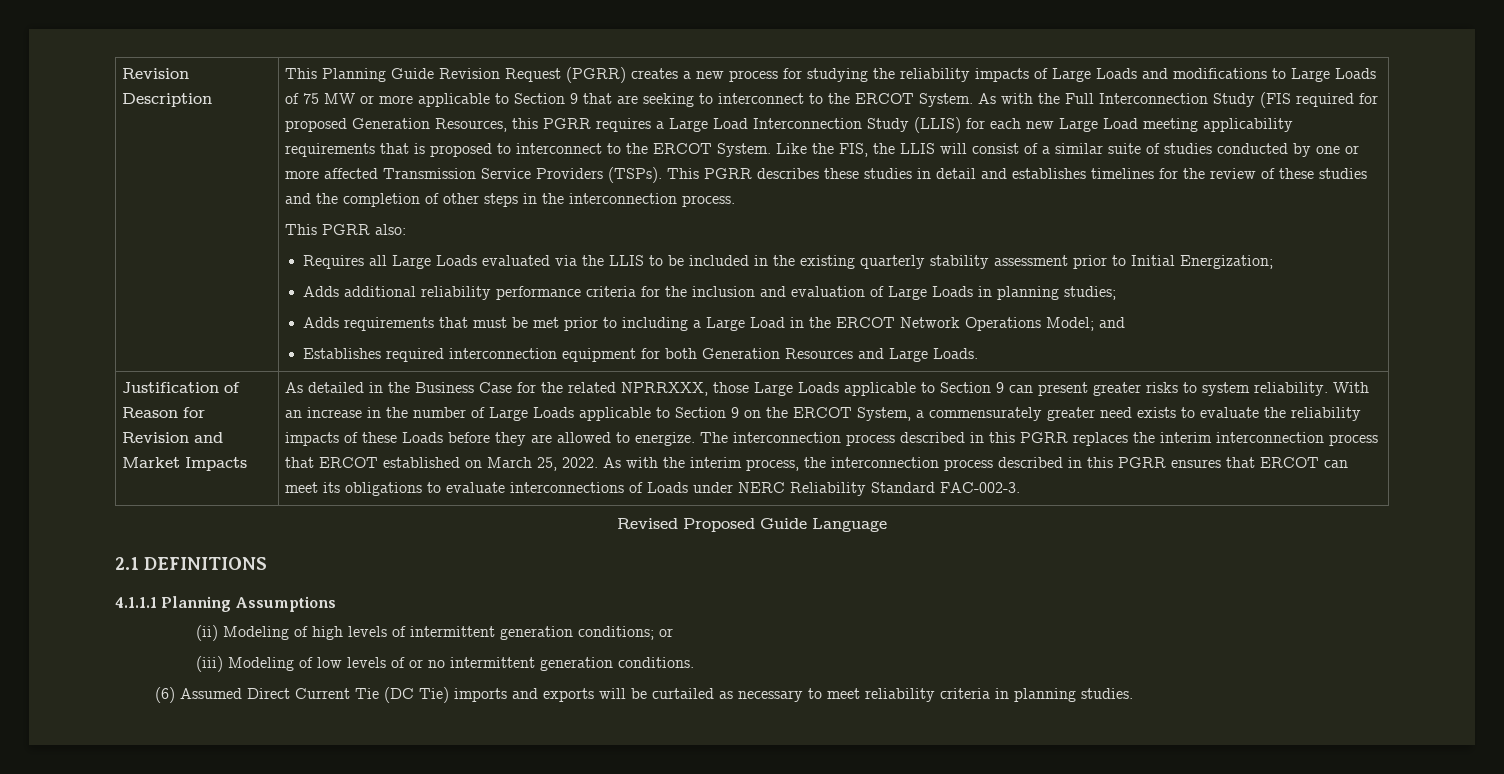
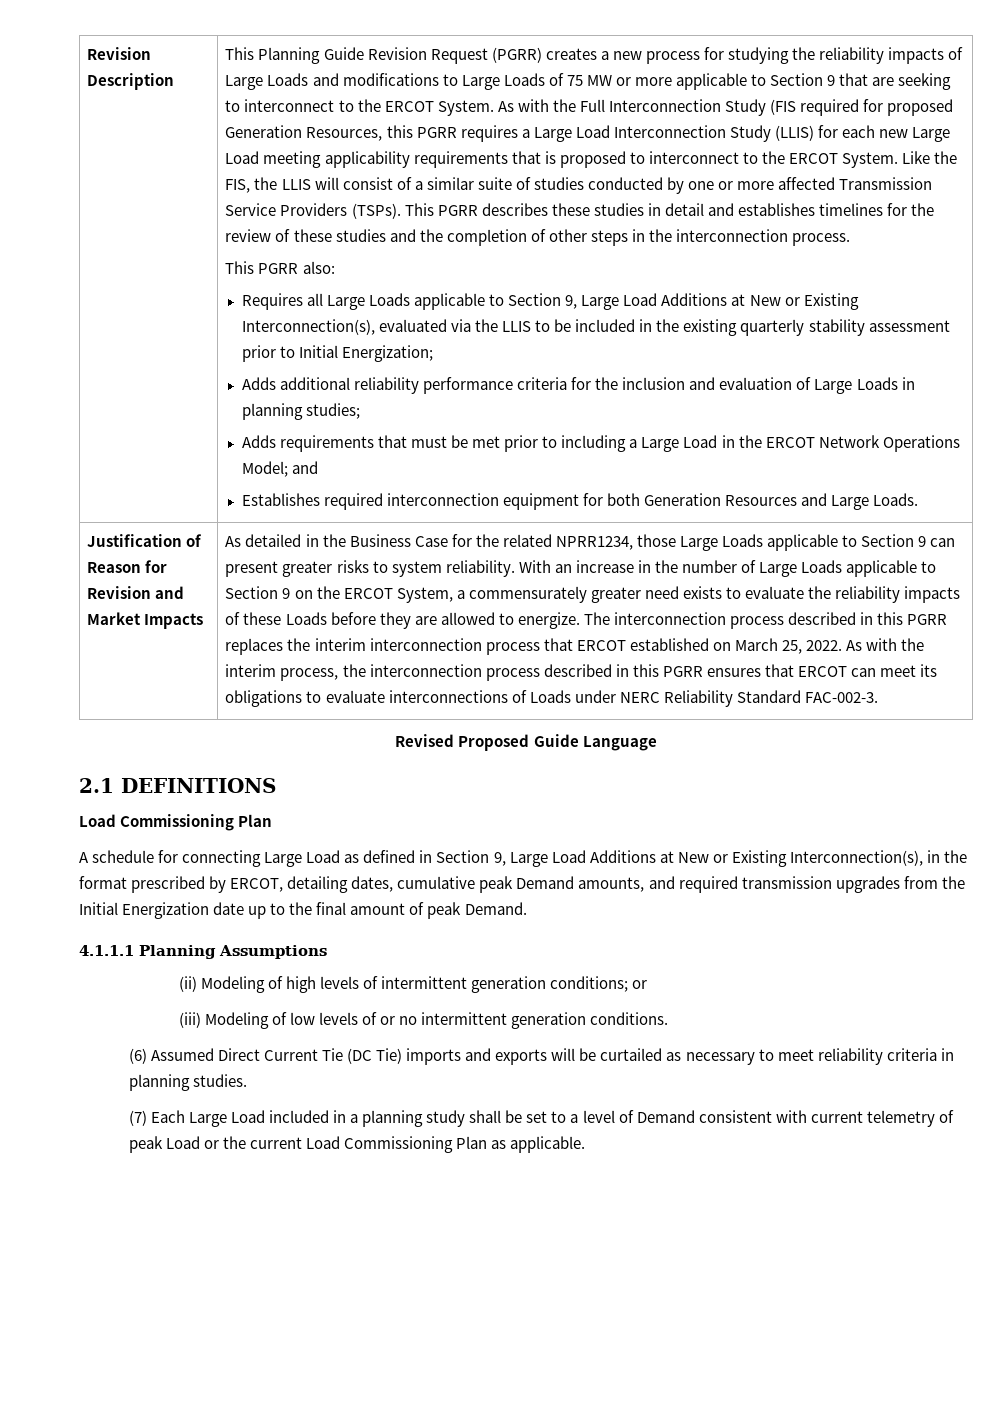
(478, 260) none -> [414,293,859,310] [241,319,375,335] applicable to Section 9, Large Load Additions at New or Existing Interconnection(s),
[621,382,709,396] NPRRXXX, -> [555,536,633,550] NPRR1234,
(267, 563) none -> [79,814,273,831] [79,850,967,867] [79,876,965,893] [79,902,527,919] // Load Commissioning Plan // A schedule for connecting Large Load as defined in Section 9, Large Load Additions at New or Existing Interconnection(s), in the format prescribed by ERCOT, detailing dates, cumulative peak Demand amounts, and required transmission upgrades from the Initial Energization date up to the final amount of peak Demand.
(1134, 693) none -> [128,1110,954,1127] [128,1136,586,1153] // (7) Each Large Load included in a planning study shall be set to a level of Demand consistent with current telemetry of peak Load or the current Load Commissioning Plan as applicable.

